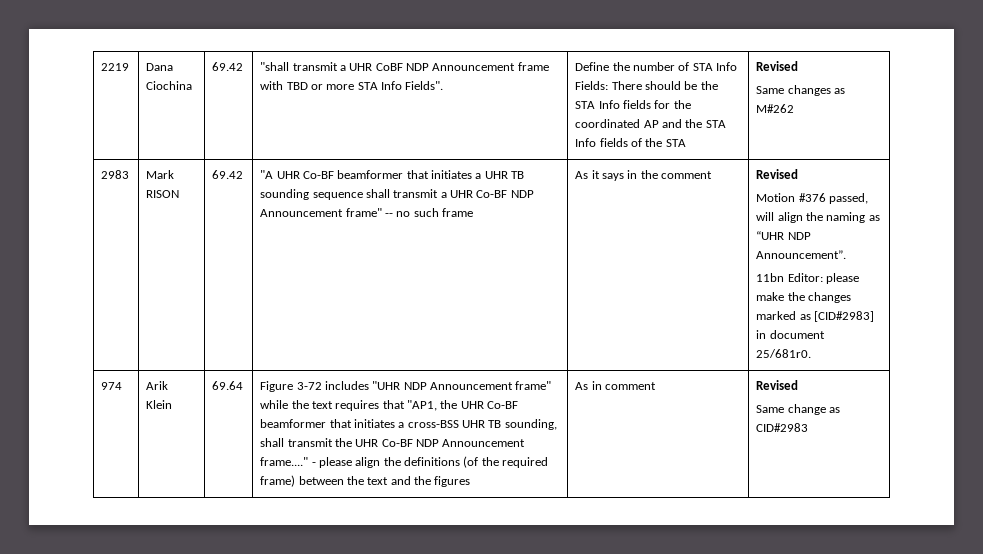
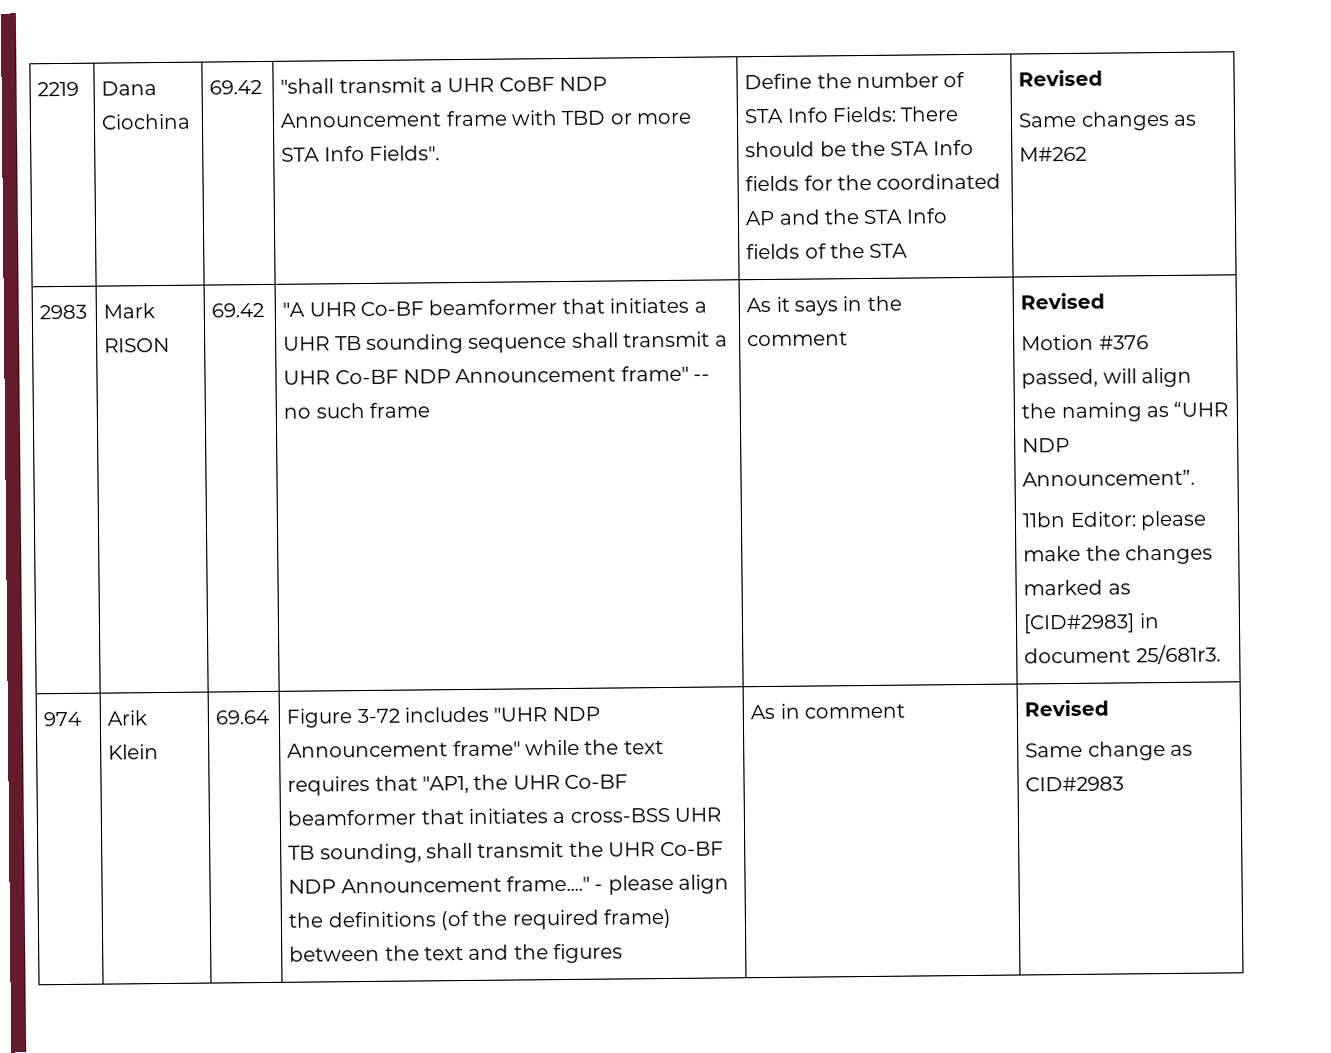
[756,349,812,358] 25/681r0. -> [1135,644,1221,665] 25/681r3.

